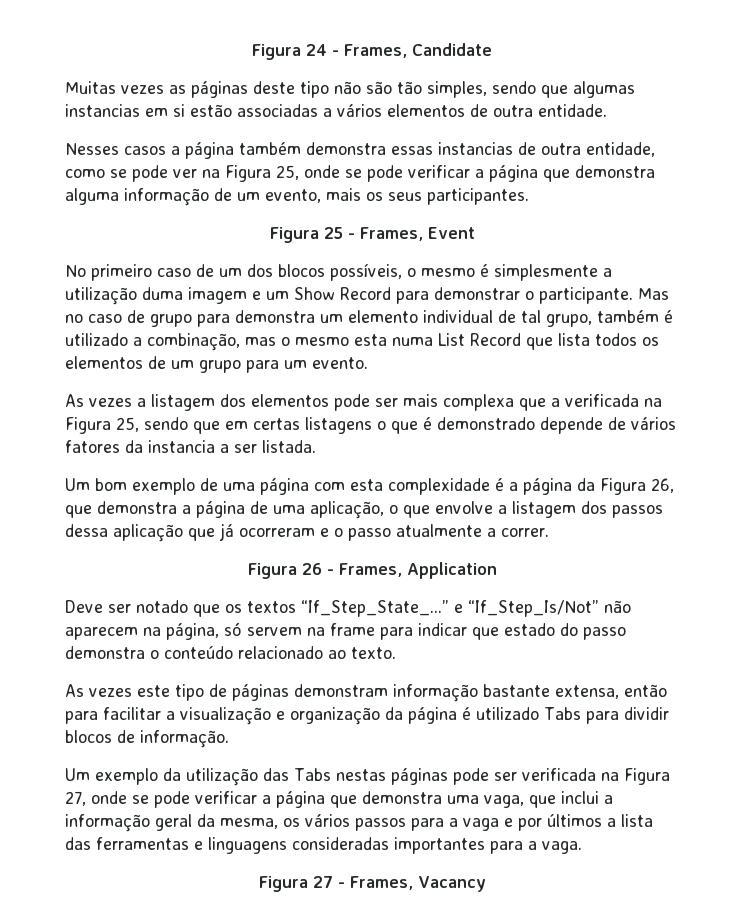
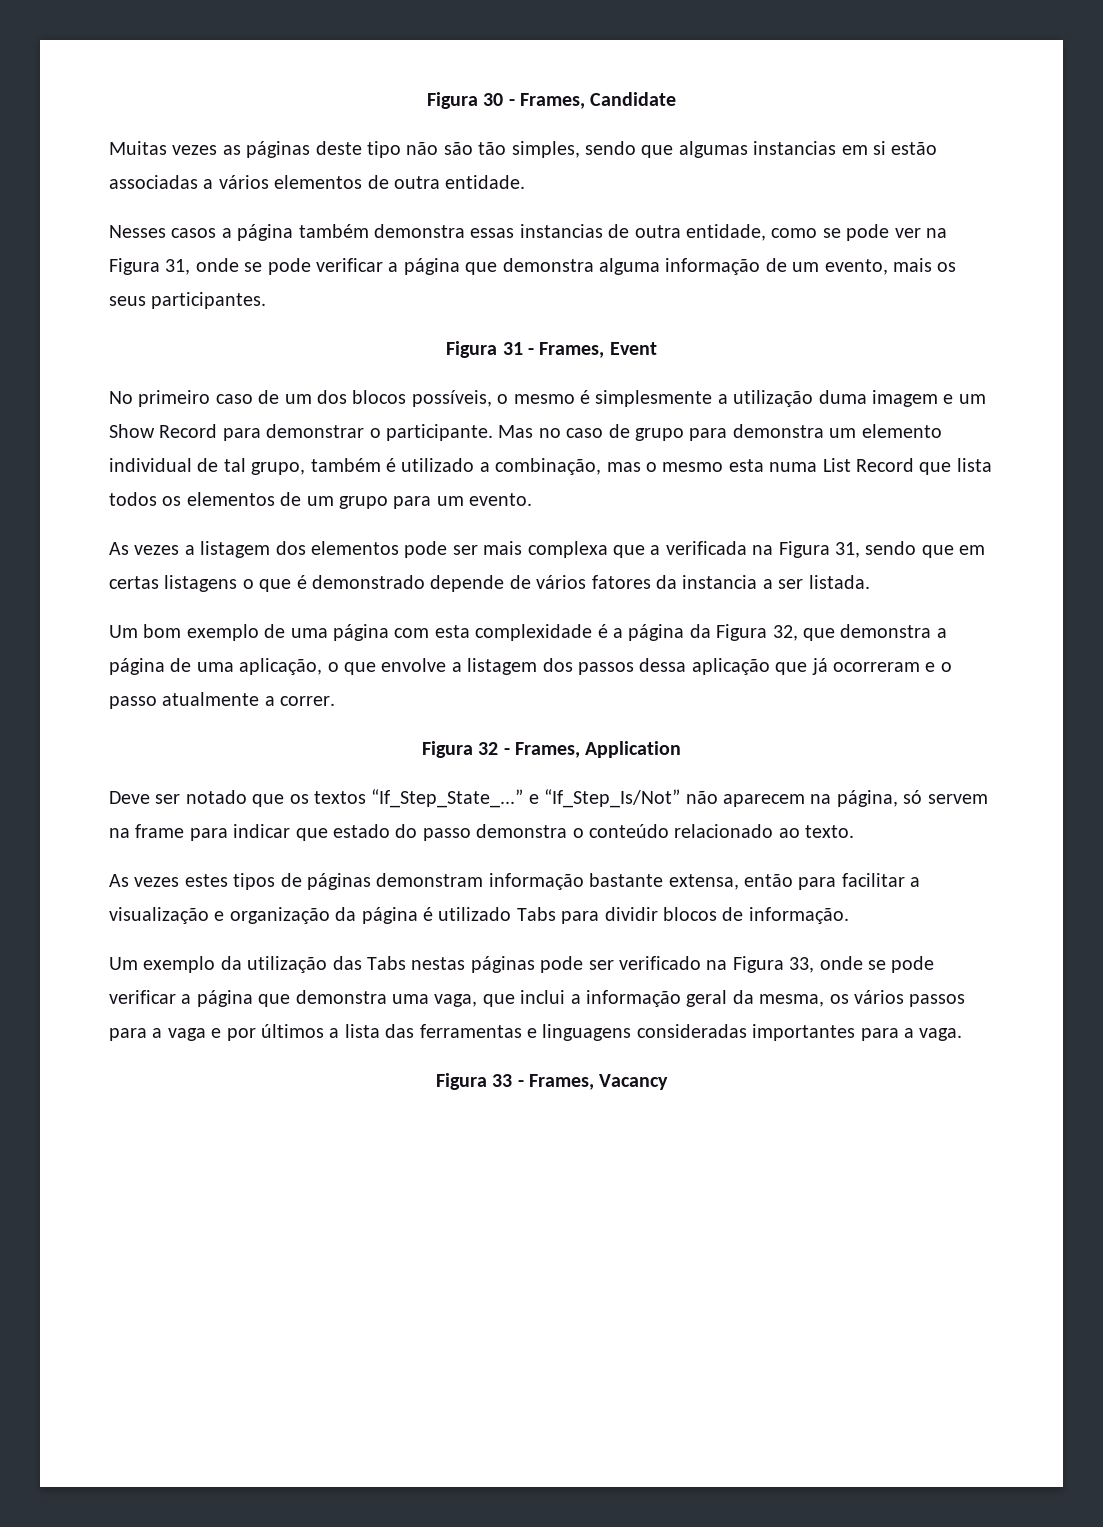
[252,44,327,60] Figura 24 -> [426,92,504,109] Figura 30
[276,165,299,180] 25, -> [165,259,191,275] 31,
[323,227,343,239] 25 -> [502,342,523,355] 31
[116,417,139,432] 25, -> [834,542,860,558] 31,
[651,478,674,493] 26, -> [772,625,798,641] 32,
[301,563,322,575] 26 -> [478,742,499,755] 32
[137,684,204,701] este tipo -> [184,873,276,890] estes tipos
[521,768,670,785] [65,791,86,806] verificada na Figura 27, -> [618,956,815,973] verificado na Figura 33,
[312,876,333,888] 27 -> [492,1074,513,1087] 33

